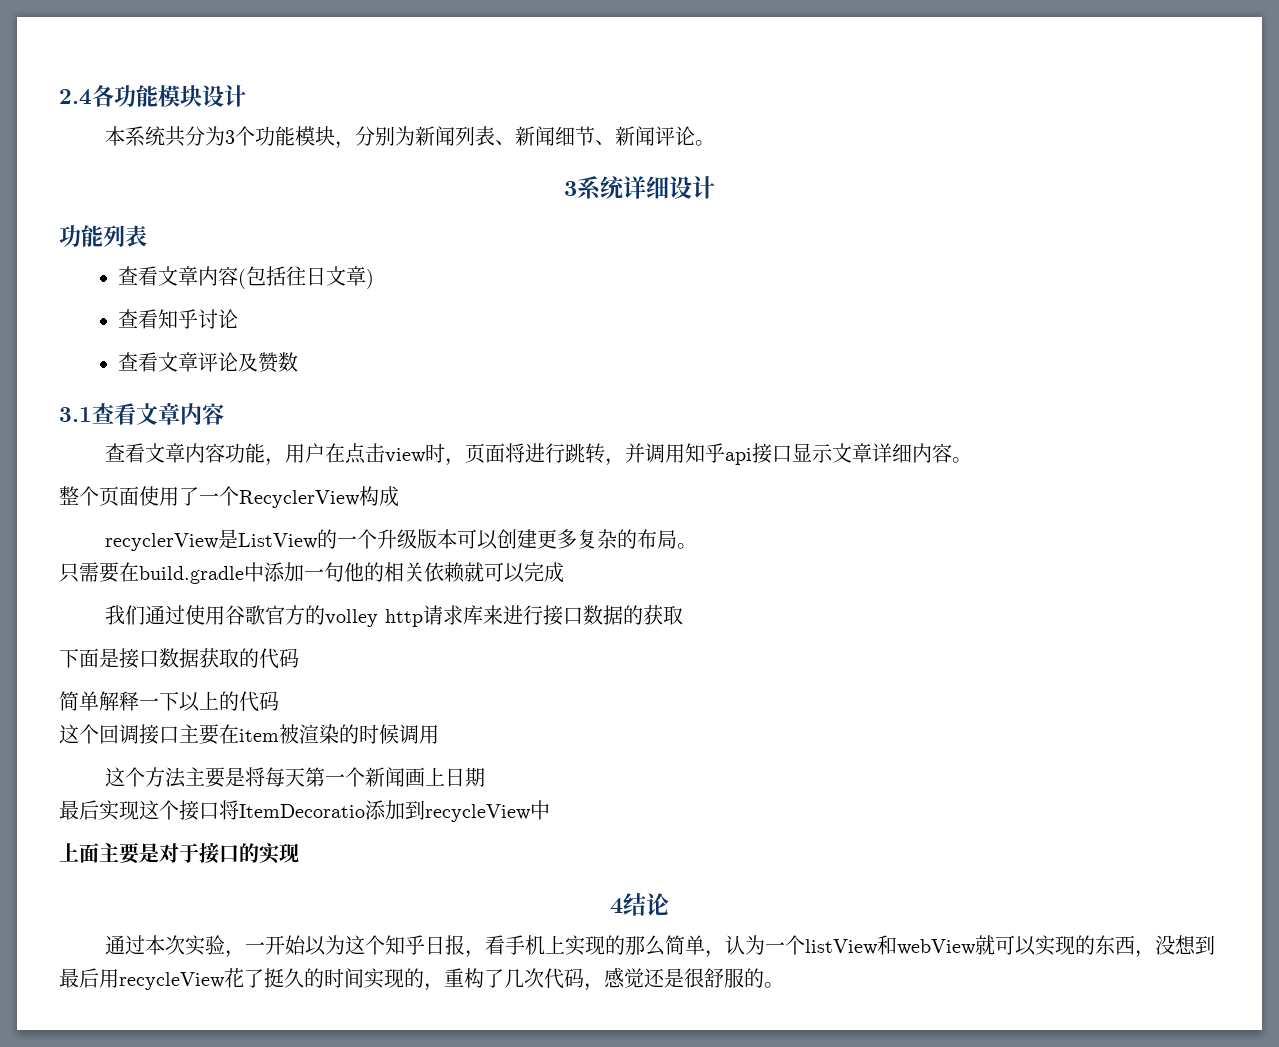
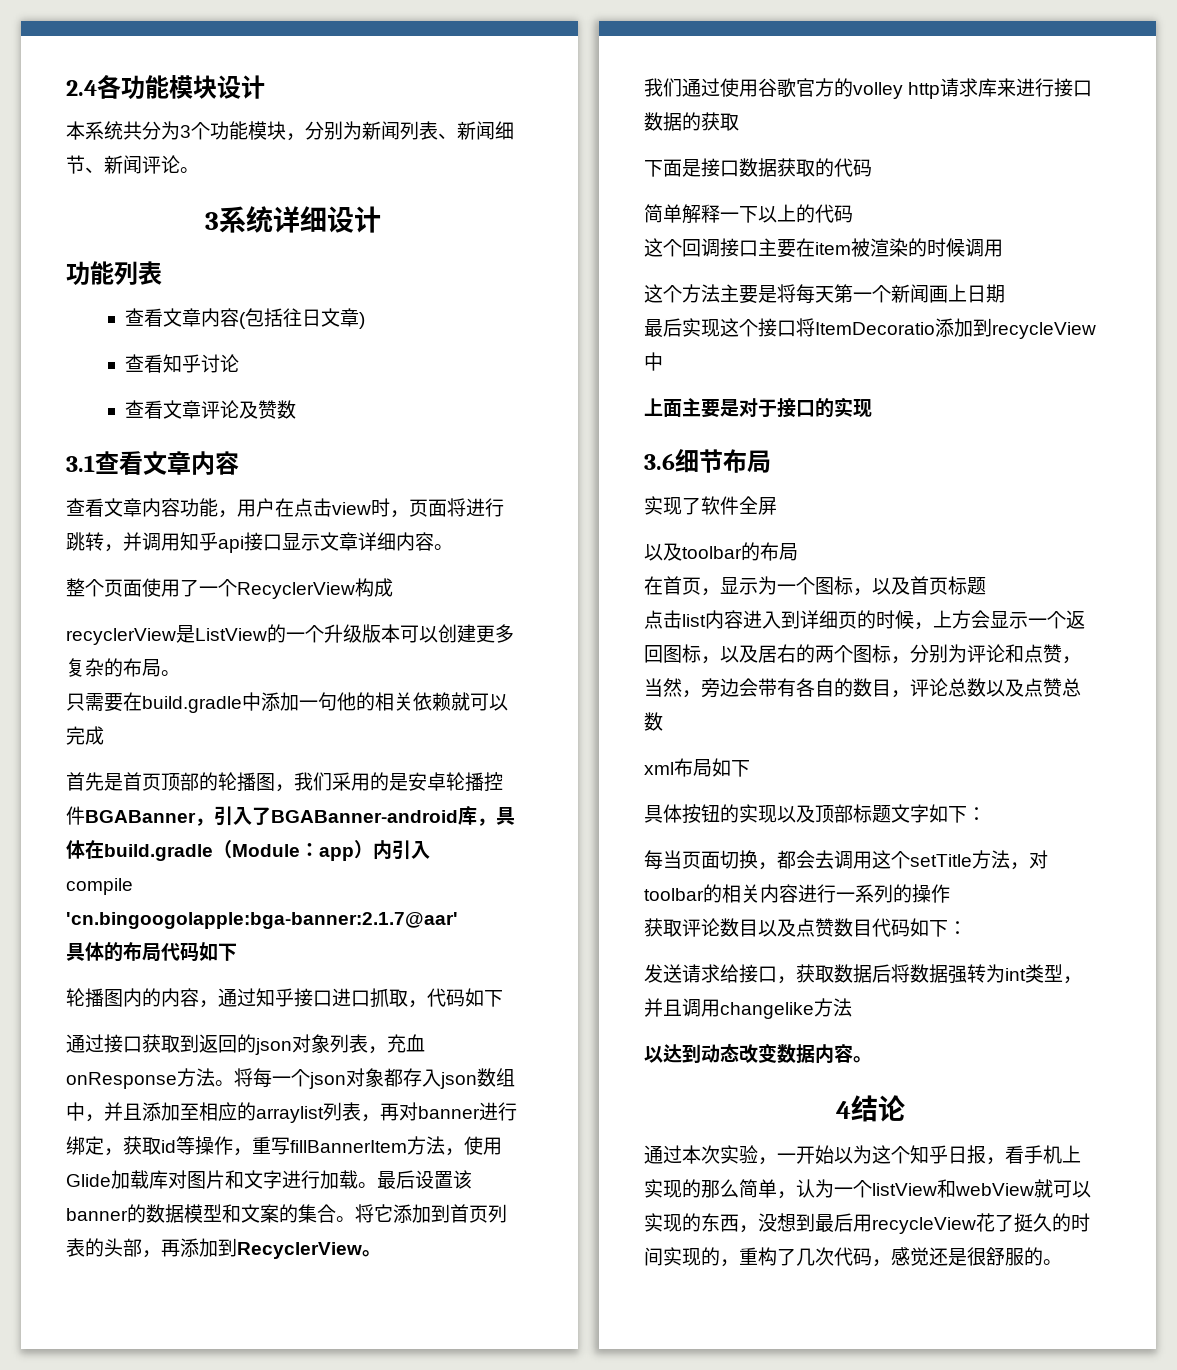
(564, 572) none -> [66,772,503,792] [66,806,515,826] [66,840,430,861] [66,878,133,895] [66,912,458,929] [66,942,237,962] [66,988,503,1008] [66,1034,425,1055] [66,1068,515,1089] [66,1102,517,1123] [66,1136,502,1156] [66,1170,472,1189] [66,1204,507,1223] [66,1238,381,1259] // 首先是首页顶部的轮播图，我们采用的是安卓轮播控件BGABanner，引入了BGABanner-android库，具体在build.gradle（Module：app）内引入 // compile 'cn.bingoogolapple:bga-banner:2.1.7@aar' // 具体的布局代码如下 // 轮播图内的内容，通过知乎接口进口抓取，代码如下 // 通过接口获取到返回的json对象列表，充血onResponse方法。将每一个json对象都存入json数组中，并且添加至相应的arraylist列表，再对banner进行绑定，获取id等操作，重写fillBannerItem方法，使用Glide加载库对图片和文字进行加载。最后设置该banner的数据模型和文案的集合。将它添加到首页列表的头部，再添加到RecyclerView。
(299, 853) none -> [644,449,771,473] [644,496,777,515] [644,542,798,561] [644,576,986,596] [644,610,1085,630] [644,644,1081,664] [644,678,1081,698] [644,712,663,731] [644,758,750,777] [644,804,986,824] [644,850,1048,870] [644,884,950,903] [644,918,967,937] [644,964,1082,984] [644,998,852,1019] [644,1043,872,1064] // 3.6细节布局 // 实现了软件全屏 // 以及toolbar的布局 // 在首页，显示为一个图标，以及首页标题 // 点击list内容进入到详细页的时候，上方会显示一个返回图标，以及居右的两个图标，分别为评论和点赞，当然，旁边会带有各自的数目，评论总数以及点赞总数 // xml布局如下 // 具体按钮的实现以及顶部标题文字如下： // 每当页面切换，都会去调用这个setTitle方法，对toolbar的相关内容进行一系列的操作 // 获取评论数目以及点赞数目代码如下： // 发送请求给接口，获取数据后将数据强转为int类型，并且调用changelike方法 // 以达到动态改变数据内容。

